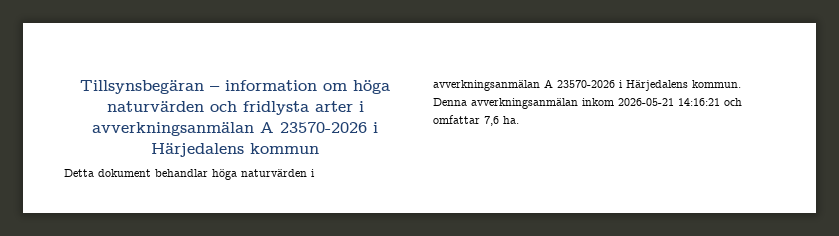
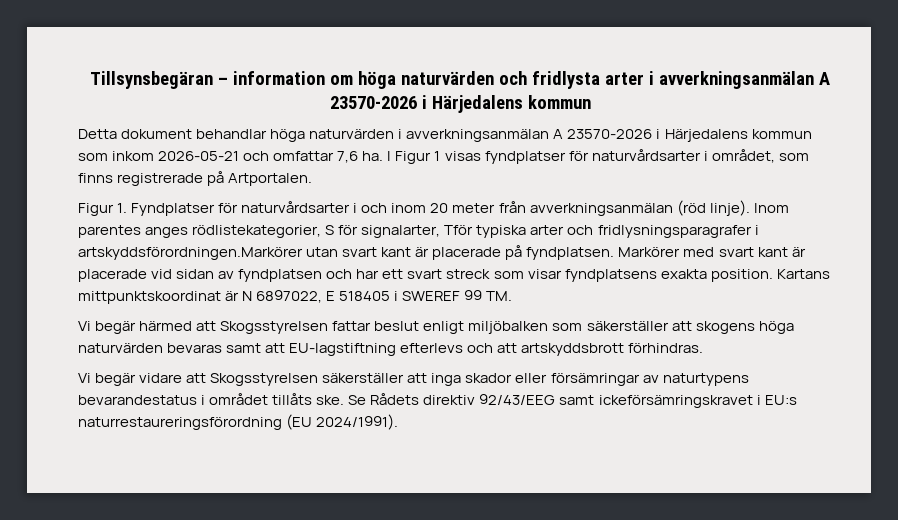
[692,80,741,88] [433,98,578,109] kommun. Denna avverkningsanmälan -> [751,129,812,139] [78,153,108,161] kommun som
[678,98,720,106] 14:16:21 -> (240, 156) none
(519, 120) none -> [387,149,809,164] [78,171,313,186] [78,200,789,216] [78,225,759,238] [78,245,806,260] [78,269,830,282] [78,290,513,304] [78,321,794,334] [78,343,704,356] [78,373,749,386] [78,393,797,408] [78,414,399,430] I Figur 1 visas fyndplatser för naturvårdsarter i området, som finns registrerade på Artportalen. // Figur 1. Fyndplatser för naturvårdsarter i och inom 20 meter från avverkningsanmälan (röd linje). Inom parentes anges rödlistekategorier, S för signalarter, Tför typiska arter och fridlysningsparagrafer i artskyddsförordningen.Markörer utan svart kant är placerade på fyndplatsen. Markörer med svart kant är placerade vid sidan av fyndplatsen och har ett svart streck som visar fyndplatsens exakta position. Kartans mittpunktskoordinat är N 6897022, E 518405 i SWEREF 99 TM. // Vi begär härmed att Skogsstyrelsen fattar beslut enligt miljöbalken som säkerställer att skogens höga naturvärden bevaras samt att EU-lagstiftning efterlevs och att artskyddsbrott förhindras. // Vi begär vidare att Skogsstyrelsen säkerställer att inga skador eller försämringar av naturtypens bevarandestatus i området tillåts ske. Se Rådets direktiv 92/43/EEG samt ickeförsämringskravet i EU:s naturrestaureringsförordning (EU 2024/1991).

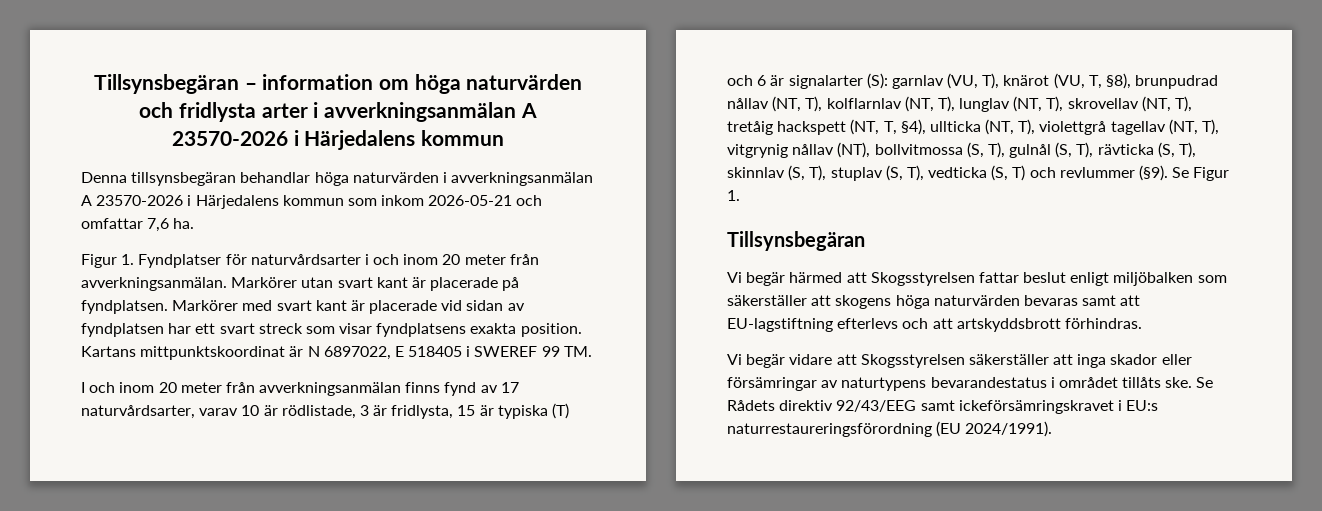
[78,129,193,139] Detta dokument -> [81,172,237,186] Denna tillsynsbegäran
[387,149,809,164] [78,171,313,186] I Figur 1 visas fyndplatser för naturvårdsarter i området, som finns registrerade på Artportalen. -> (195, 223) none
[529,200,789,216] [78,225,759,238] [78,247,303,260] avverkningsanmälan (röd linje). Inom parentes anges rödlistekategorier, S för signalarter, Tför typiska arter och fridlysningsparagrafer i artskyddsförordningen.Markörer -> [81,277,298,291] avverkningsanmälan. Markörer
[326,269,353,279] och -> (164, 330) none
(513, 296) none -> [81,382,519,396] [81,403,570,419] [727,73,1219,89] [727,96,1193,112] [727,119,1220,135] [727,142,1197,158] [727,165,1230,181] [727,190,740,201] [727,231,865,251] // I och inom 20 meter från avverkningsanmälan finns fynd av 17 naturvårdsarter, varav 10 är rödlistade, 3 är fridlysta, 15 är typiska (T) och 6 är signalarter (S): garnlav (VU, T), knärot (VU, T, §8), brunpudrad nållav (NT, T), kolflarnlav (NT, T), lunglav (NT, T), skrovellav (NT, T), tretåig hackspett (NT, T, §4), ullticka (NT, T), violettgrå tagellav (NT, T), vitgrynig nållav (NT), bollvitmossa (S, T), gulnål (S, T), rävticka (S, T), skinnlav (S, T), stuplav (S, T), vedticka (S, T) och revlummer (§9). Se Figur 1. // Tillsynsbegäran

